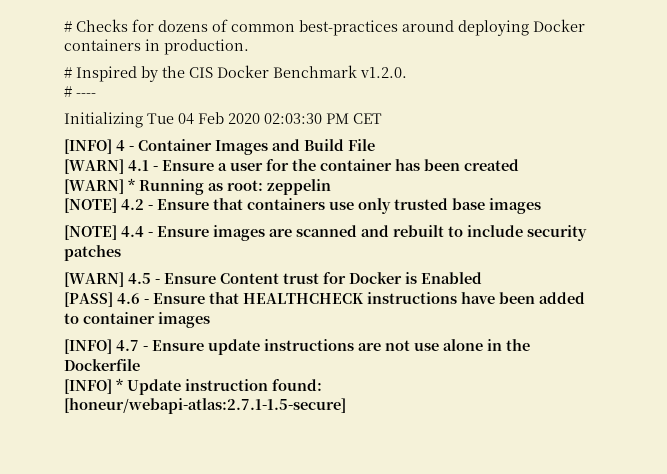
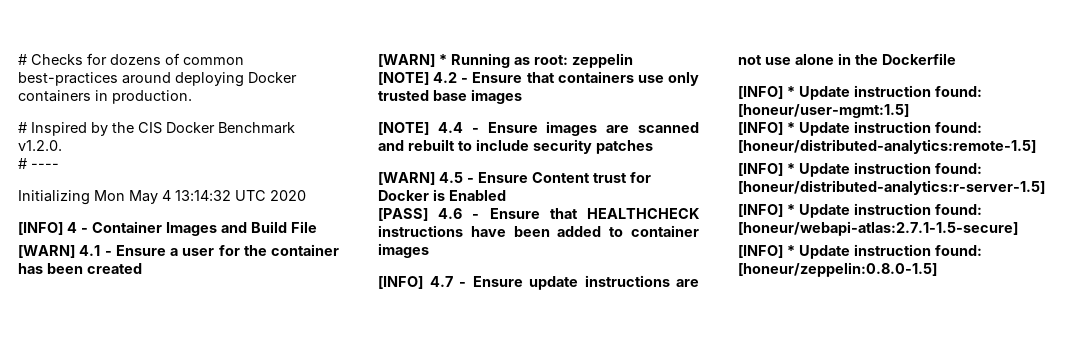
[147,112,382,125] Tue 04 Feb 2020 02:03:30 PM CET -> [94,190,306,204] Mon May 4 13:14:32 UTC 2020
(140, 365) none -> [738,85,982,100] [738,104,909,118] [738,121,982,136] [738,139,1036,154] [738,162,982,177] [738,180,1045,195] // [INFO] * Update instruction found: [honeur/user-mgmt:1.5] // [INFO] * Update instruction found: [honeur/distributed-analytics:remote-1.5] // [INFO] * Update instruction found: [honeur/distributed-analytics:r-server-1.5]
(346, 406) none -> [738,244,982,259] [738,262,937,277] // [INFO] * Update instruction found: [honeur/zeppelin:0.8.0-1.5]

